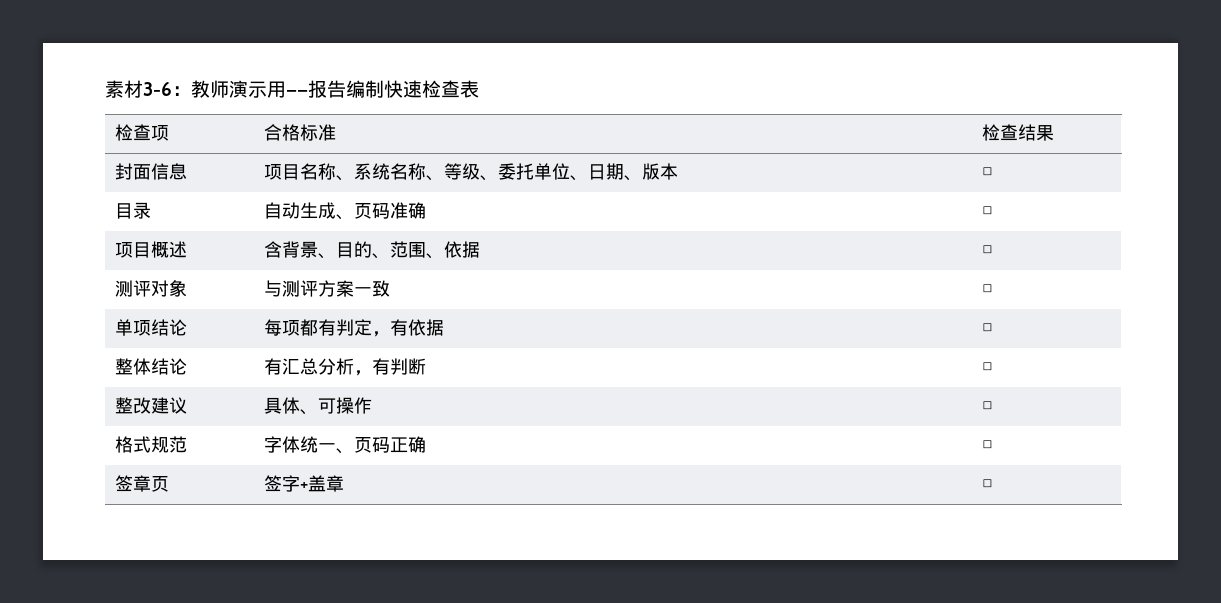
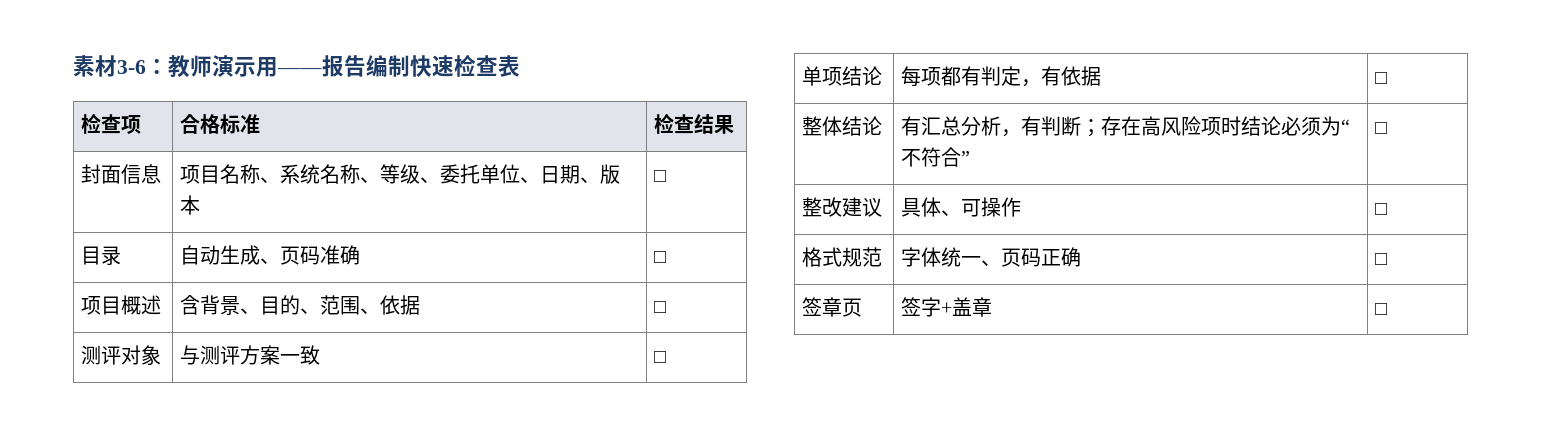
(427, 366) none -> [1081,116,1351,137] [901,147,971,167] ；存在高风险项时结论必须为“不符合”

